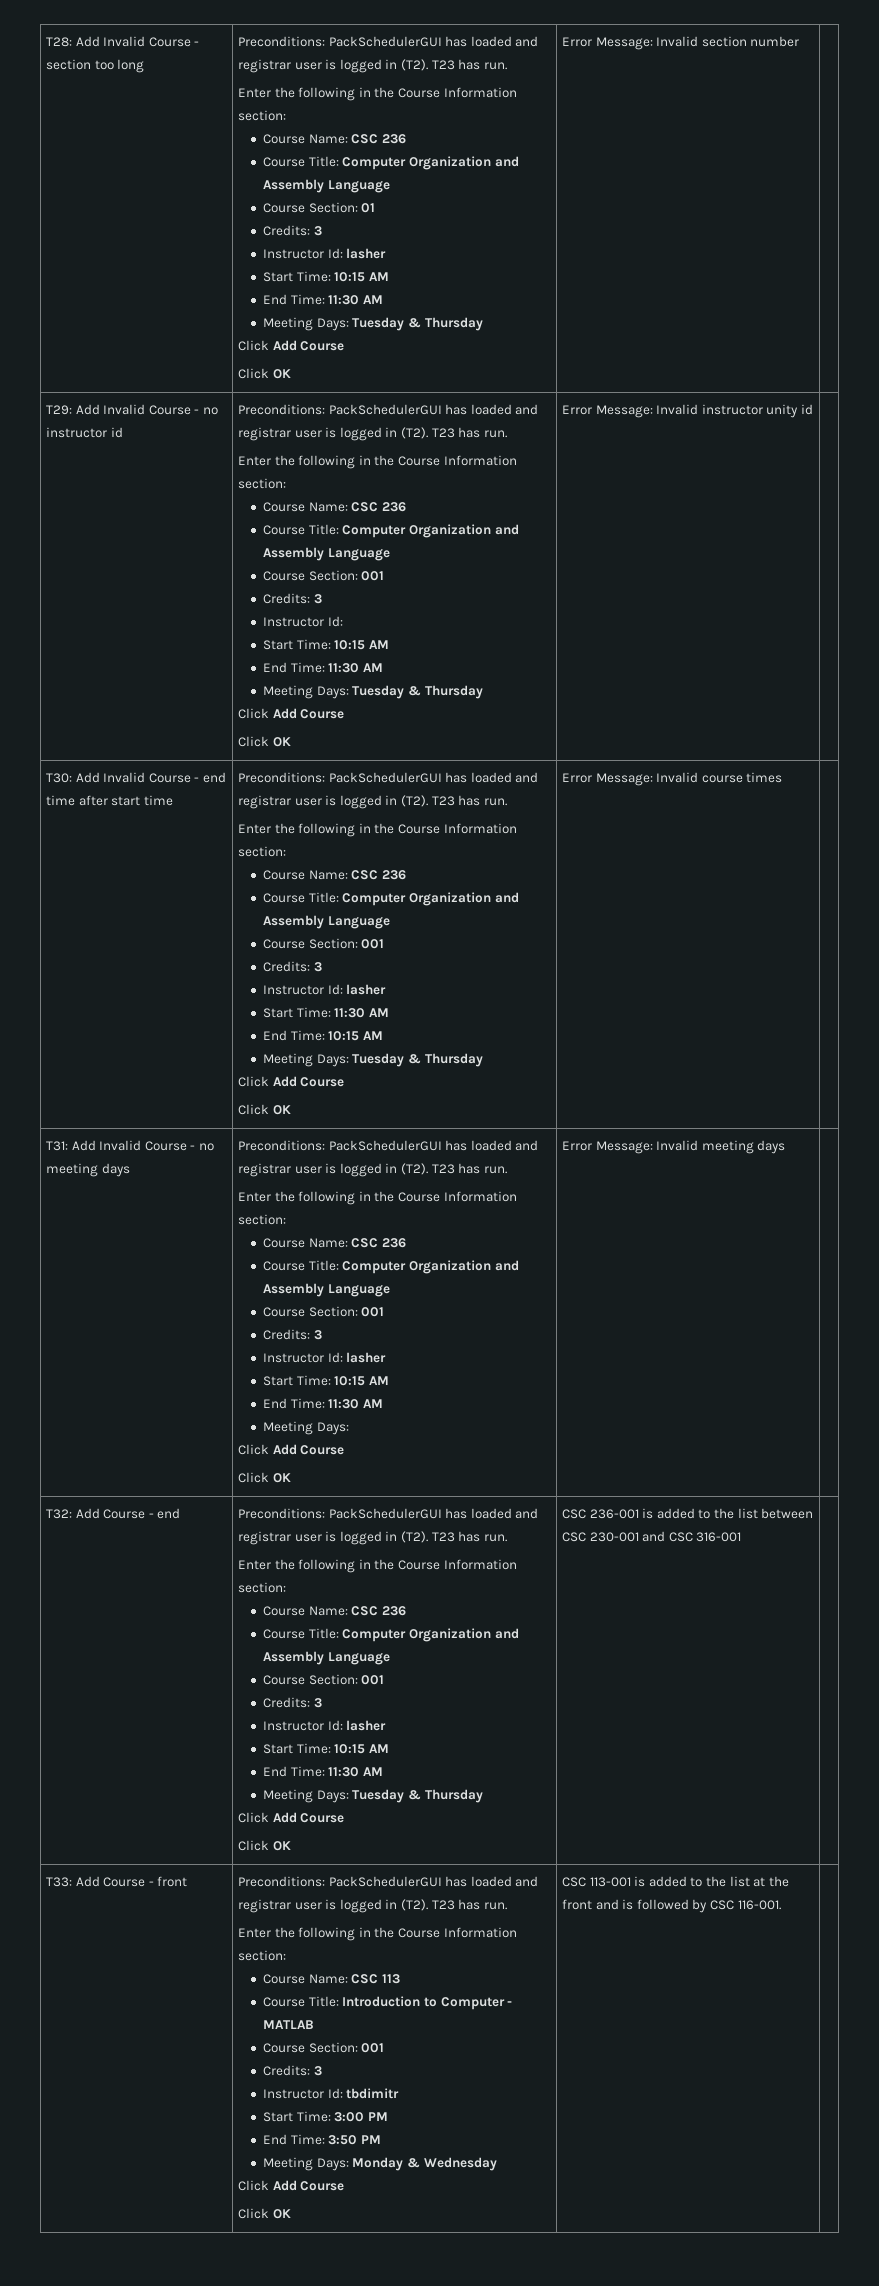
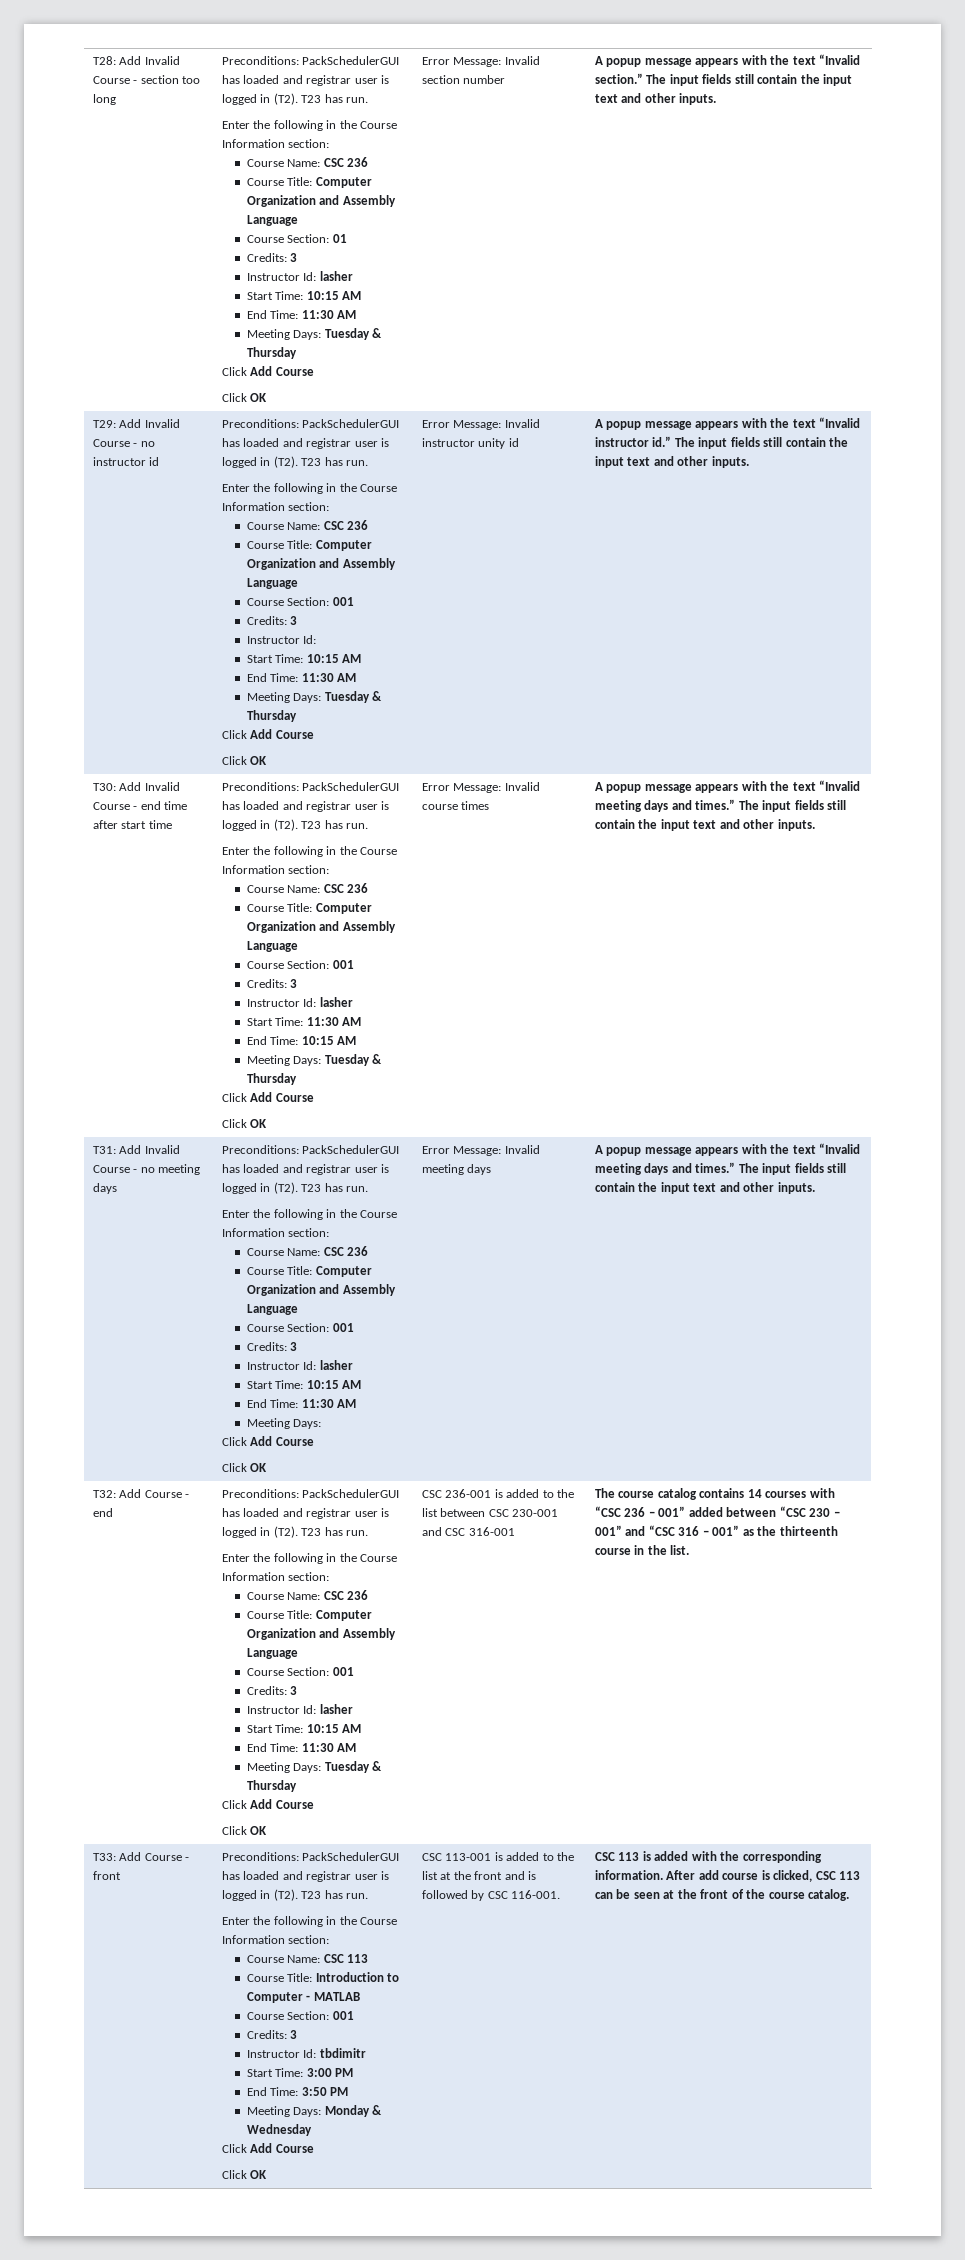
(800, 41) none -> [594,54,861,67] [594,73,853,86] [594,93,717,105] A popup message appears with the text “Invalid section.” The input fields still contain the input text and other inputs.
(814, 409) none -> [594,417,861,430] [594,436,849,449] [594,456,749,468] A popup message appears with the text “Invalid instructor id.” The input fields still contain the input text and other inputs.
(783, 777) none -> [594,780,861,793] [594,799,847,812] [594,819,815,831] A popup message appears with the text “Invalid meeting days and times.” The input fields still contain the input text and other inputs.
(786, 1147) none -> [594,1143,861,1156] [594,1162,847,1175] [594,1182,815,1194] A popup message appears with the text “Invalid meeting days and times.” The input fields still contain the input text and other inputs.
(742, 1537) none -> [594,1488,835,1500] [594,1506,840,1517] [594,1525,838,1536] [594,1545,690,1555] The course catalog contains 14 courses with “CSC 236 – 001” added between “CSC 230 – 001” and “CSC 316 – 001” as the thirteenth course in the list.
(781, 1905) none -> [594,1851,822,1863] [594,1870,861,1882] [594,1889,850,1901] CSC 113 is added with the corresponding information. After add course is clicked, CSC 113 can be seen at the front of the course catalog.

